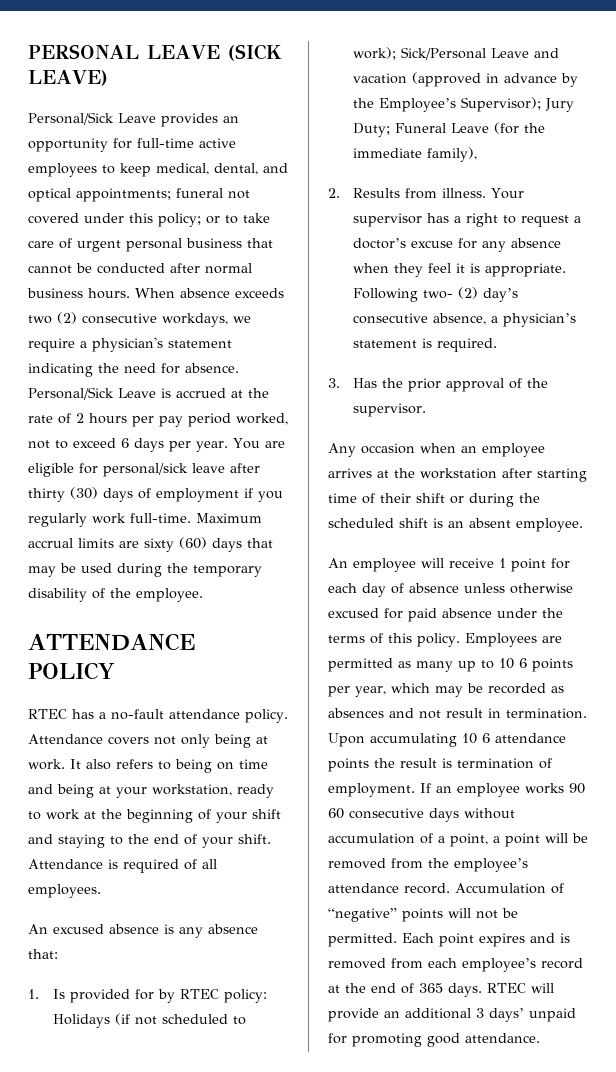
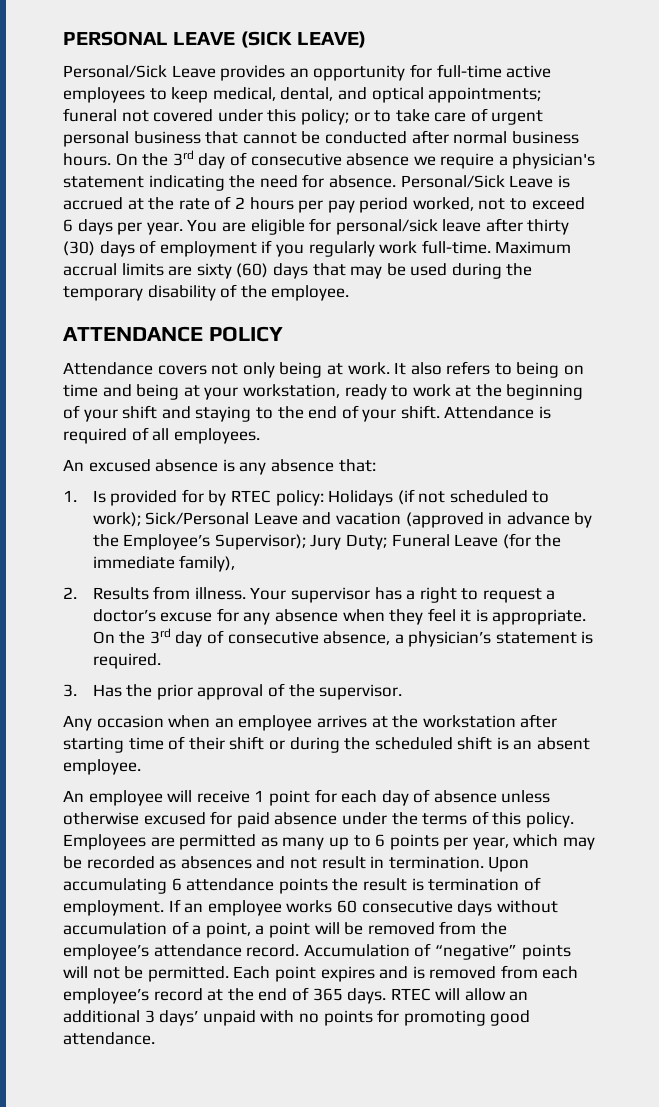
[135,288,284,298] [28,312,228,327] When absence exceeds two (2) consecutive workdays, -> [115,150,410,169] On the 3rd day of consecutive absence
[28,709,288,723] RTEC has a no-fault attendance policy. -> (283, 334) none
[353,287,519,302] Following two- (2) day’s -> [92,628,224,647] On the 3rd day of
[499,658,514,669] 10 -> (371, 841) none
[462,733,477,744] 10 -> (167, 886) none
[569,783,585,794] 90 -> (333, 906) none
[328,1008,379,1022] provide -> [464,988,506,1001] allow
(576, 1015) none -> [260,1010,373,1026] with no points

